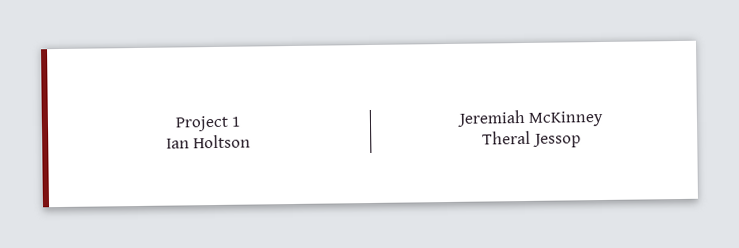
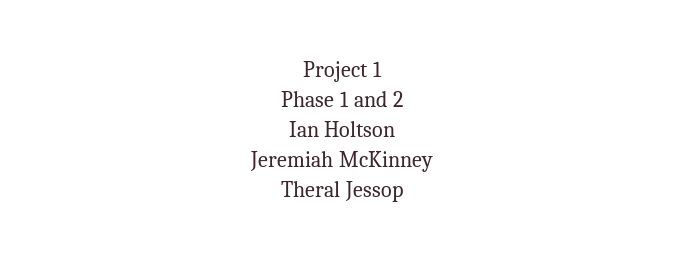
(242, 121) none -> [281,91,403,107] // Phase 1 and 2

